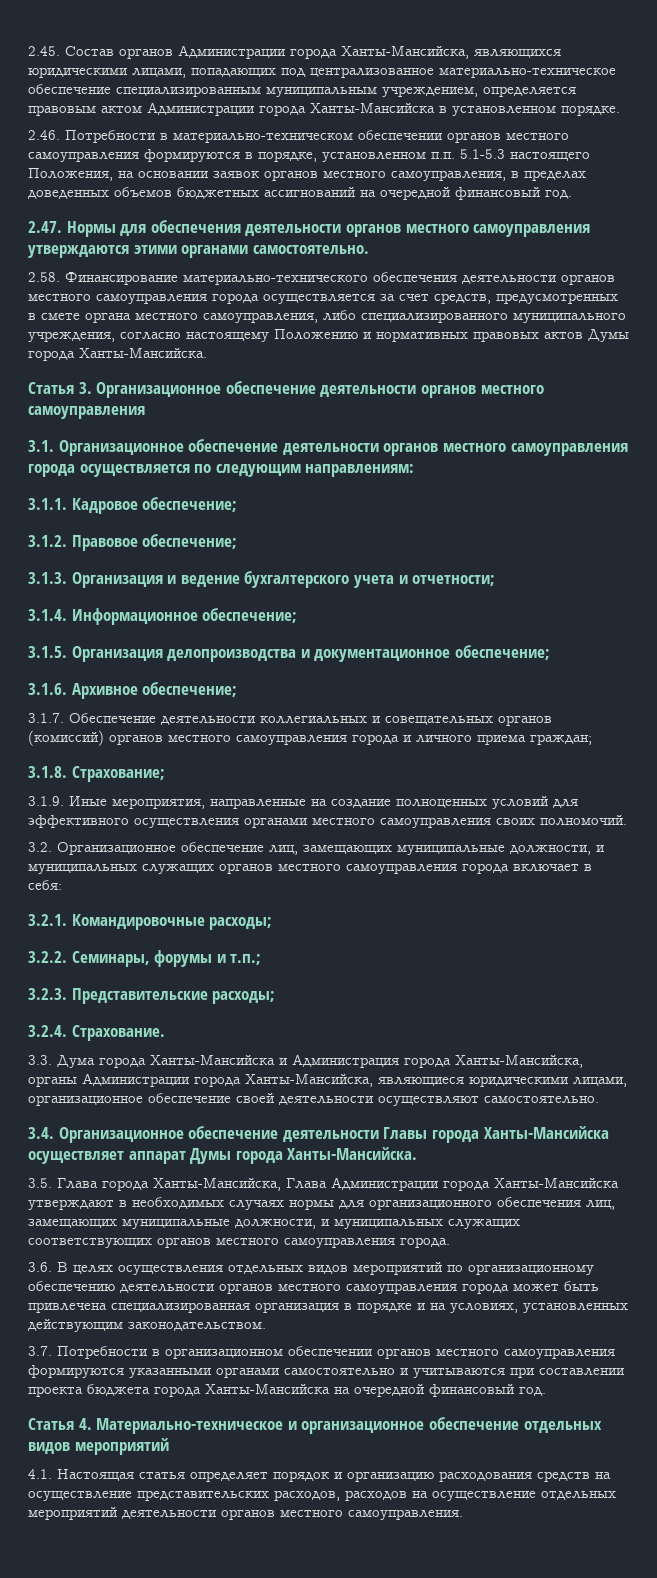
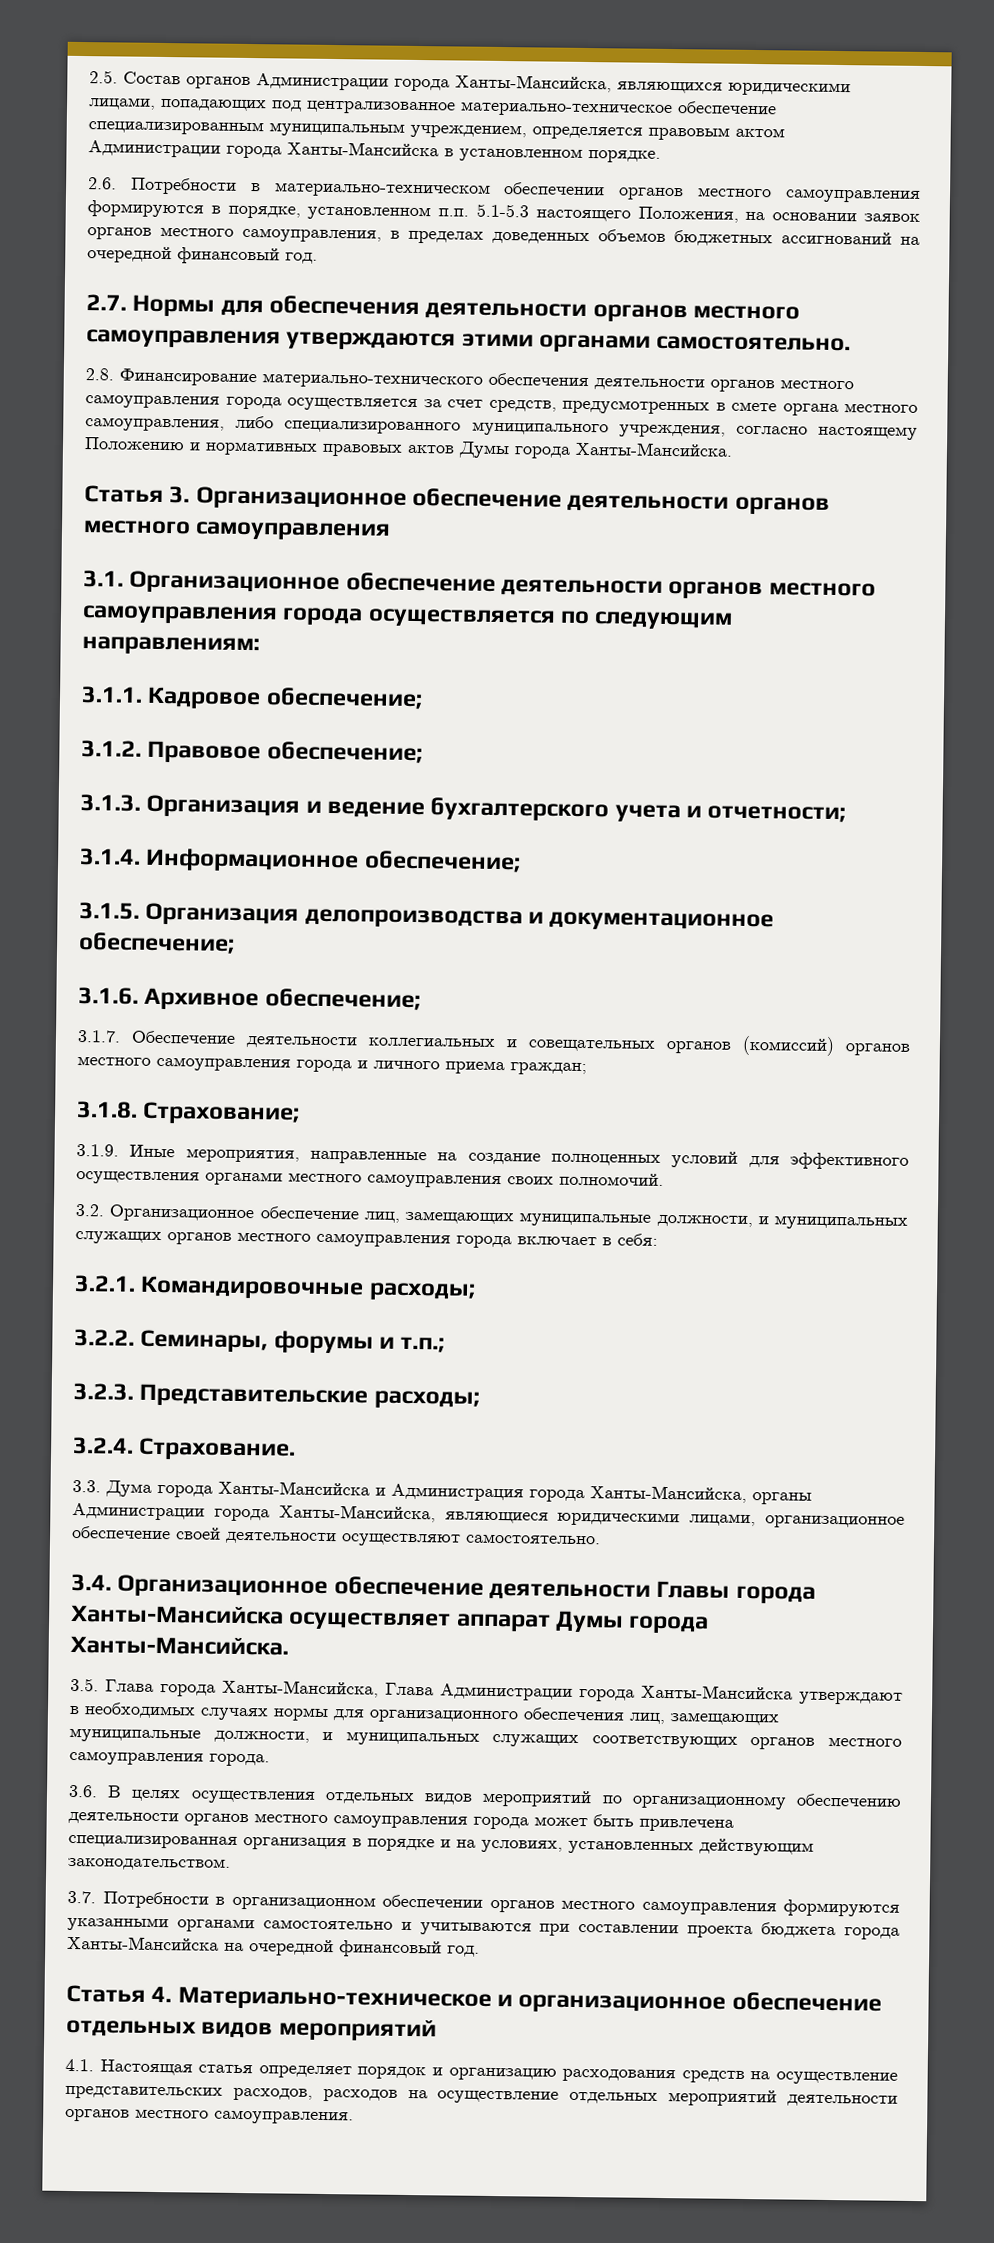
[28,46,60,56] 2.45. -> [89,70,118,84] 2.5.
[28,130,60,140] 2.46. -> [88,177,117,190] 2.6.
[28,221,62,233] 2.47. -> [86,294,127,311] 2.7.
[28,272,60,282] 2.58. -> [85,368,114,381] 2.8.

